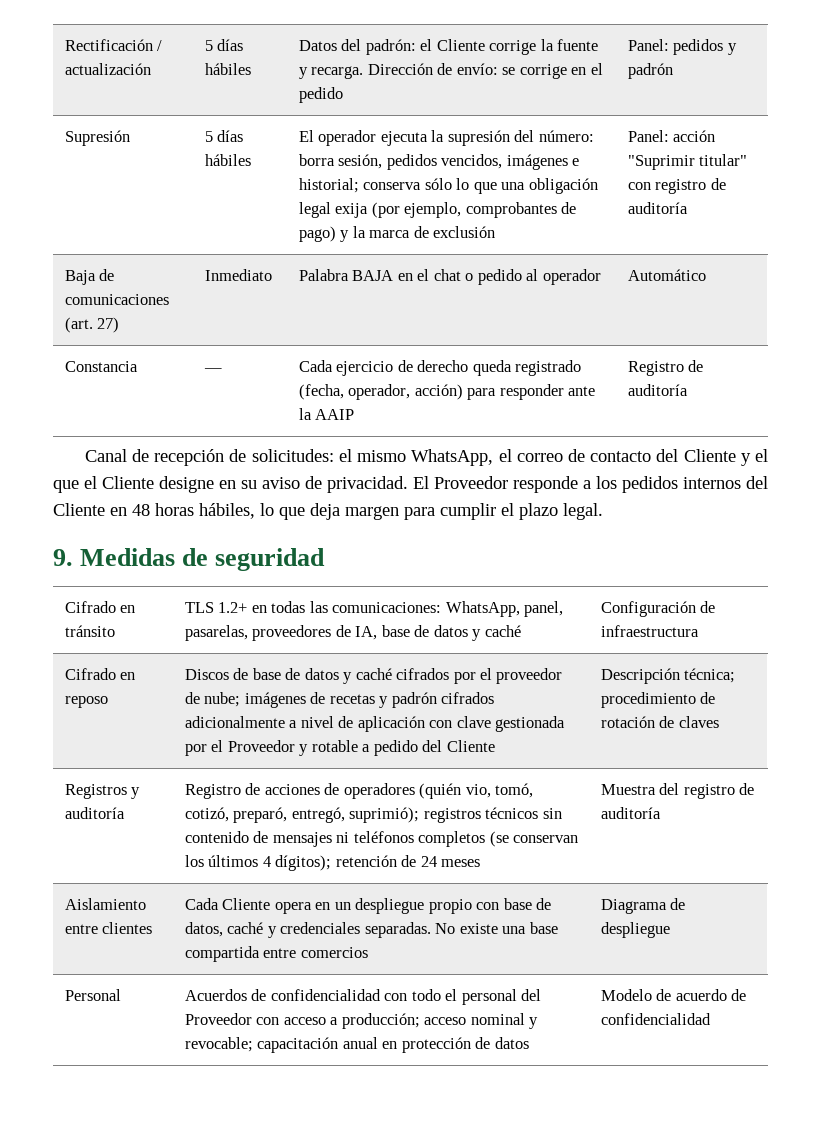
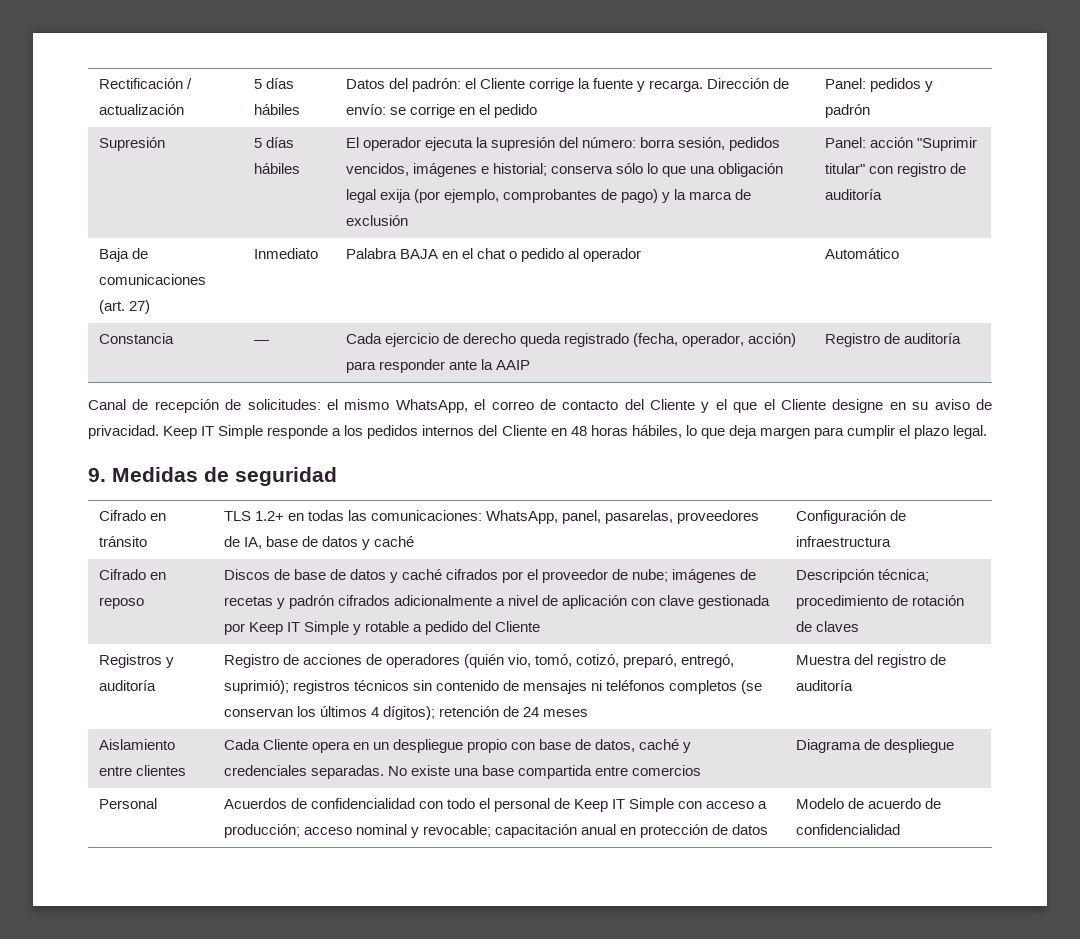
[413,476,508,489] El Proveedor -> [163,425,264,439] Keep IT Simple
[211,740,295,752] el Proveedor -> [248,621,349,635] Keep IT Simple
[521,989,542,1001] [184,1013,252,1025] del Proveedor -> [553,798,675,812] de Keep IT Simple

